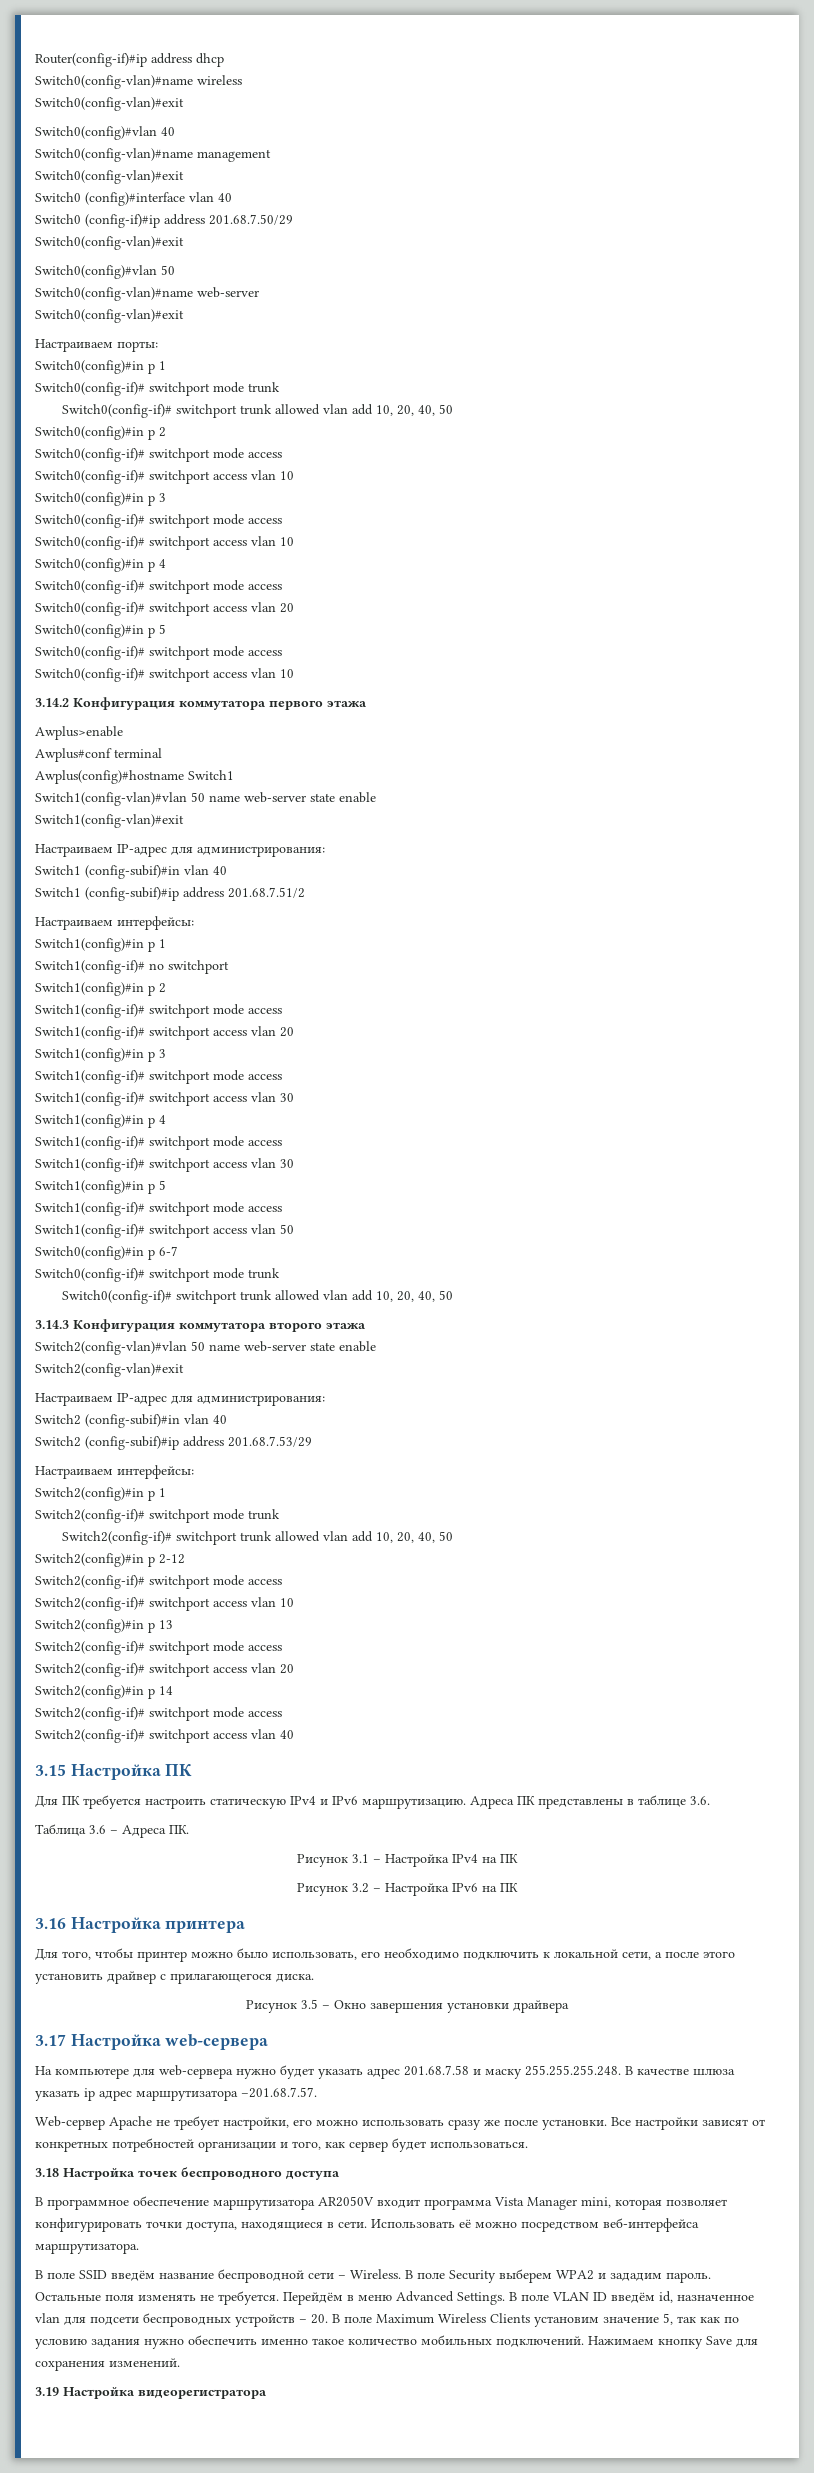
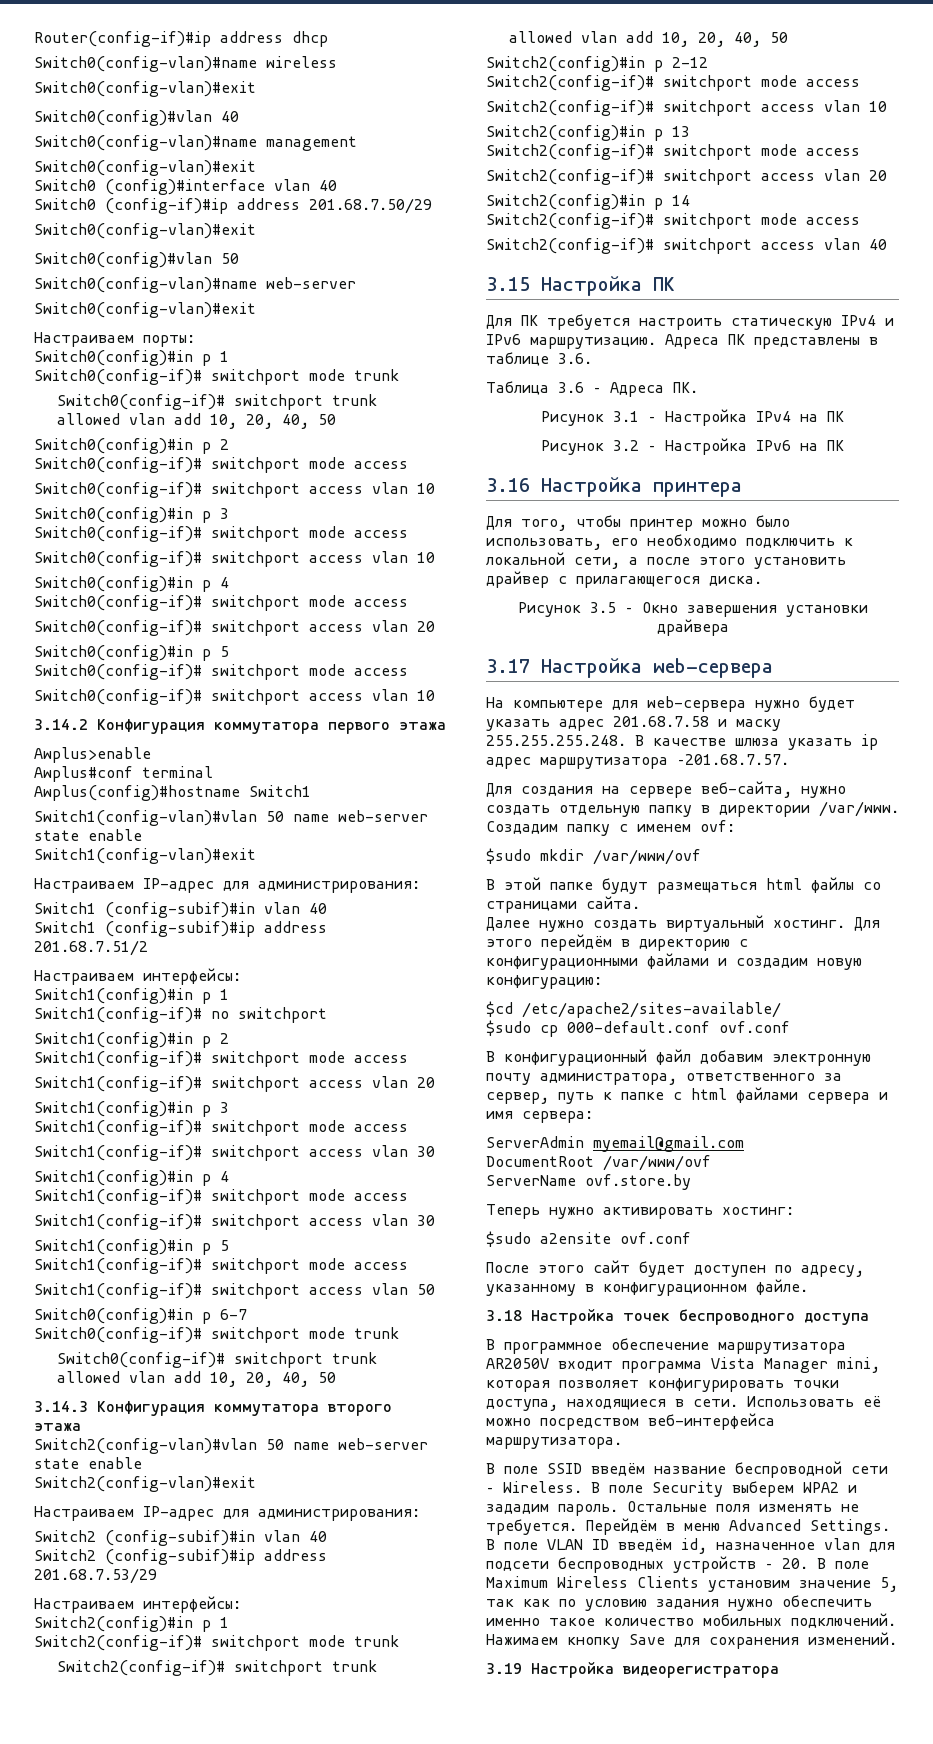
[35,2116,765,2130] [35,2138,528,2152] Web-сервер Apache не требует настройки, его можно использовать сразу же после установки. Все настройки зависят от конкретных потребностей организации и того, как сервер будет использоваться. -> [486,781,846,798] [486,801,899,817] [486,820,735,836] [486,848,701,865] [486,877,881,894] [486,896,640,913] [486,915,880,932] [486,934,748,951] [486,953,862,970] [486,975,602,989] [486,1001,781,1018] [486,1020,790,1037] [486,1049,871,1066] [486,1073,842,1085] [486,1087,888,1104] [486,1111,593,1123] [486,1136,744,1152] [486,1155,711,1171] [486,1174,691,1190] [486,1204,794,1219] [486,1231,691,1247] [486,1260,864,1277] [486,1279,808,1296] Для создания на сервере веб-сайта, нужно создать отдельную папку в директории /var/www. Создадим папку с именем ovf: // $sudo mkdir /var/www/ovf // В этой папке будут размещаться html файлы со страницами сайта. // Далее нужно создать виртуальный хостинг. Для этого перейдём в директорию с конфигурационными файлами и создадим новую конфигурацию: // $cd /etc/apache2/sites-available/ // $sudo cp 000-default.conf ovf.conf // В конфигурационный файл добавим электронную почту администратора, ответственного за сервер, путь к папке с html файлами сервера и имя сервера: // ServerAdmin myemail@gmail.com // DocumentRoot /var/www/ovf // ServerName ovf.store.by // Теперь нужно активировать хостинг: // $sudo a2ensite ovf.conf // После этого сайт будет доступен по адресу, указанному в конфигурационном файле.

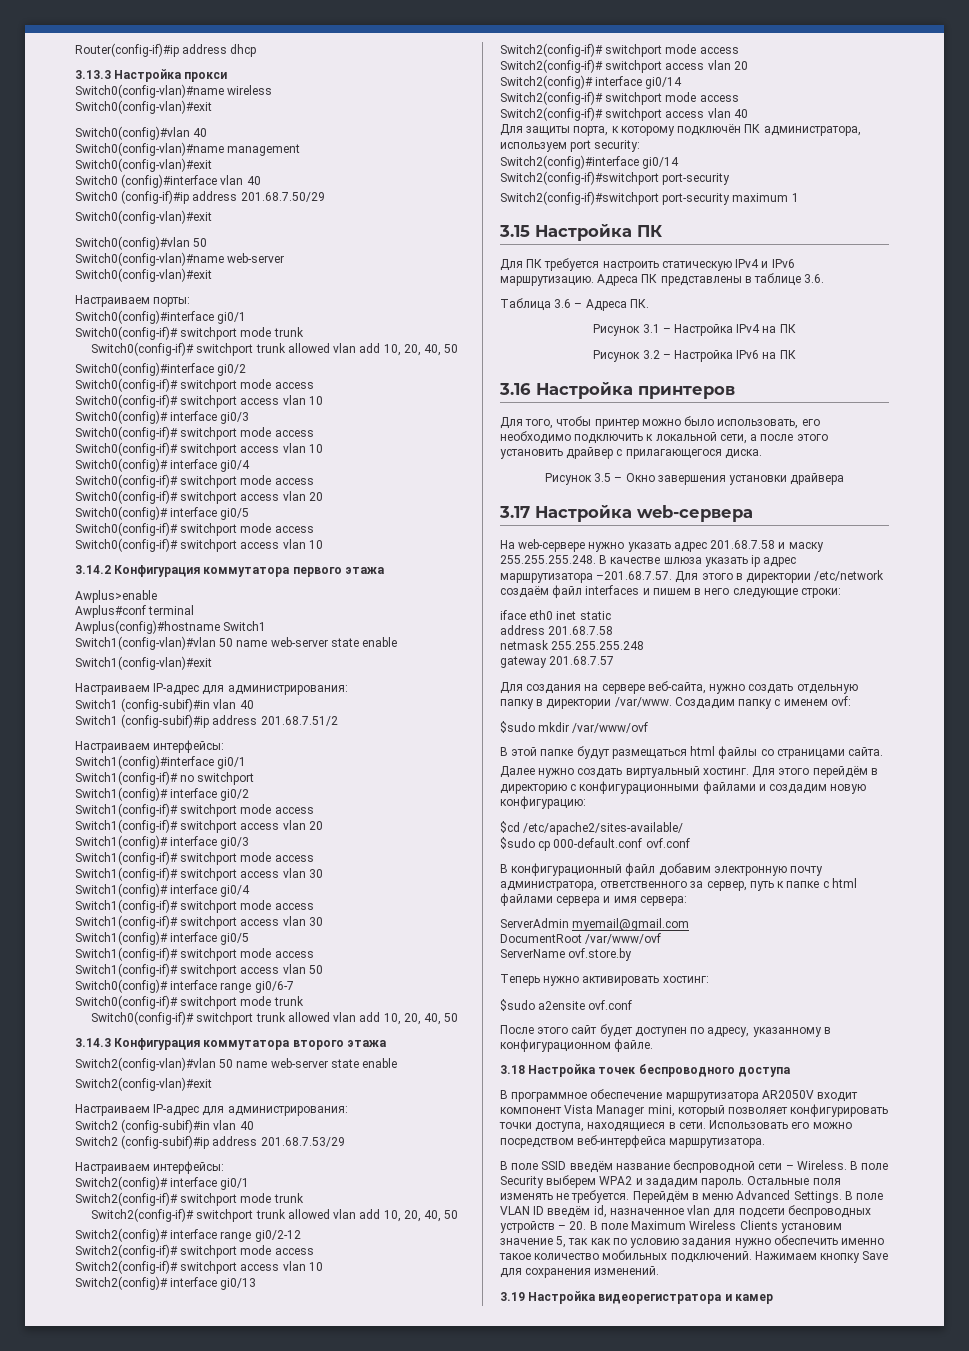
(328, 39) none -> [75,69,228,82] // 3.13.3 Настройка прокси
[34,350,229,366] Switch0(config)#in p 1 -> [75,310,247,324] Switch0(config)#interface gi0/1
[34,438,229,454] [34,457,408,473] [34,482,435,498] [34,507,229,523] [34,526,408,542] [34,551,435,567] [34,576,229,592] Switch0(config)#in p 2 // Switch0(config-if)# switchport mode access // Switch0(config-if)# switchport access vlan 10 // Switch0(config)#in p 3 // Switch0(config-if)# switchport mode access // Switch0(config-if)# switchport access vlan 10 // Switch0(config)#in p 4 -> [75,362,247,376] [75,378,314,392] [75,394,323,408] [75,410,250,424] [75,426,314,440] [75,442,323,456] [75,458,251,472] Switch0(config)#interface gi0/2 // Switch0(config-if)# switchport mode access // Switch0(config-if)# switchport access vlan 10 // Switch0(config)# interface gi0/3 // Switch0(config-if)# switchport mode access // Switch0(config-if)# switchport access vlan 10 // Switch0(config)# interface gi0/4
[34,645,229,661] Switch0(config)#in p 5 -> [75,506,250,520] Switch0(config)# interface gi0/5
[34,988,229,1004] Switch1(config)#in p 1 -> [75,755,247,769] Switch1(config)#interface gi0/1
[34,1032,229,1048] Switch1(config)#in p 2 -> [75,787,250,801] Switch1(config)# interface gi0/2
[34,1101,229,1117] [34,1120,408,1136] [34,1145,435,1161] [34,1170,229,1186] [34,1189,408,1205] [34,1214,435,1230] [34,1239,229,1255] Switch1(config)#in p 3 // Switch1(config-if)# switchport mode access // Switch1(config-if)# switchport access vlan 30 // Switch1(config)#in p 4 // Switch1(config-if)# switchport mode access // Switch1(config-if)# switchport access vlan 30 // Switch1(config)#in p 5 -> [75,835,250,849] [75,851,314,865] [75,867,323,881] [75,883,251,897] [75,899,314,913] [75,915,323,929] [75,931,250,945] Switch1(config)# interface gi0/3 // Switch1(config-if)# switchport mode access // Switch1(config-if)# switchport access vlan 30 // Switch1(config)# interface gi0/4 // Switch1(config-if)# switchport mode access // Switch1(config-if)# switchport access vlan 30 // Switch1(config)# interface gi0/5
[34,1308,247,1324] Switch0(config)#in p 6-7 -> [75,979,294,993] Switch0(config)# interface range gi0/6-7
[34,1616,229,1632] Switch2(config)#in p 1 -> [75,1176,250,1190] Switch2(config)# interface gi0/1
[486,56,708,72] Switch2(config)#in p 2-12 -> [75,1228,301,1242] Switch2(config)# interface range gi0/2-12
[486,125,690,141] Switch2(config)#in p 13 -> [75,1276,257,1290] Switch2(config)# interface gi0/13
[486,194,690,210] Switch2(config)#in p 14 -> [500,75,683,89] Switch2(config)# interface gi0/14
(887, 244) none -> [500,124,861,136] [500,140,641,152] [500,155,680,169] [500,171,731,185] [500,191,799,205] // Для защиты порта, к которому подключён ПК администратора, используем port security: // Switch2(config)#interface gi0/14 // Switch2(config-if)#switchport port-security // Switch2(config-if)#switchport port-security maximum 1
[653,482,742,497] принтера -> [638,386,735,399] принтеров
[513,696,855,712] компьютере для web-сервера нужно будет -> [518,539,625,552] web-сервере нужно
(789, 759) none -> [675,570,885,583] [500,585,841,598] [500,610,611,620] [500,625,614,635] [500,640,645,650] [500,656,615,668] Для этого в директории /etc/network создаём файл interfaces и пишем в него следующие строки: // iface eth0 inet static // address 201.68.7.58 // netmask 255.255.255.248 // gateway 201.68.7.57
[622,1361,702,1373] программа -> [500,1107,562,1114] компонент
[486,1380,550,1392] которая -> [677,1105,725,1117] который
[863,1396,881,1407] её -> [791,1122,810,1129] его
(779, 1672) none -> [724,1294,773,1304] и камер

